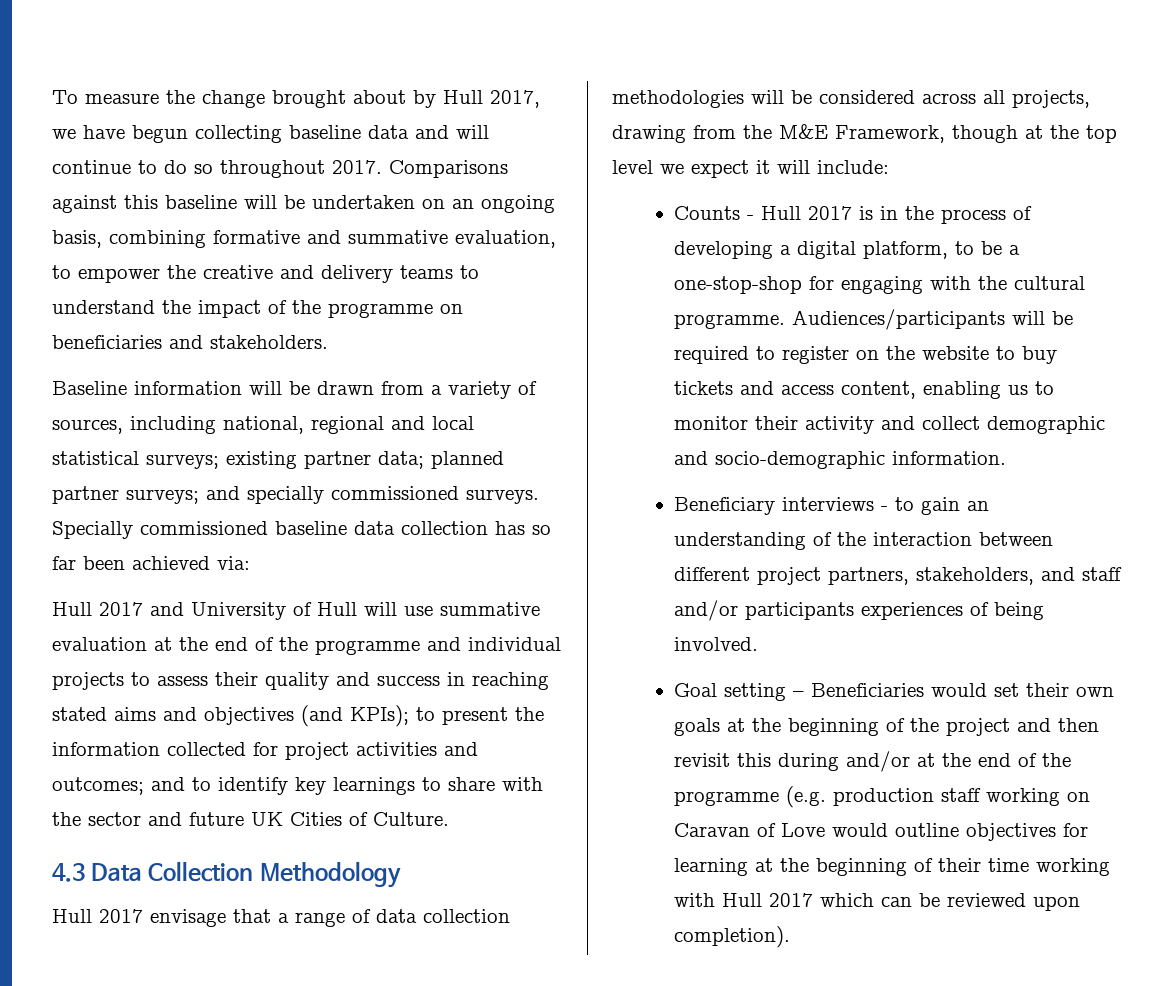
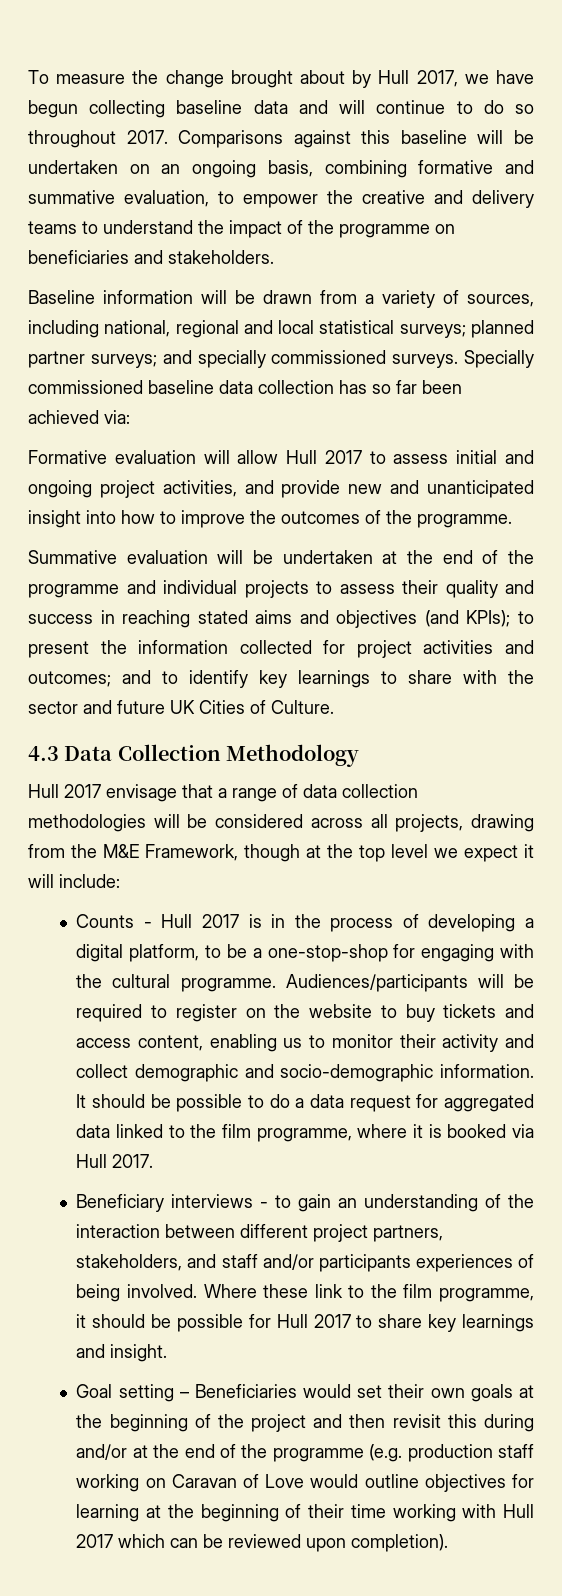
[226,451,424,469] existing partner data; -> (466, 331) none
[52,602,540,620] [52,637,147,651] Hull 2017 and University of Hull will use summative evaluation -> [28,450,534,464] [28,480,534,498] [28,510,512,528] [28,550,373,564] Formative evaluation will allow Hull 2017 to assess initial and ongoing project activities, and provide new and unanticipated insight into how to improve the outcomes of the programme. // Summative evaluation will be undertaken
(1007, 458) none -> [76,1094,534,1112] [76,1124,534,1142] [76,1154,154,1168] It should be possible to do a data request for aggregated data linked to the film programme, where it is booked via Hull 2017.
(759, 644) none -> [203,1284,534,1302] [76,1314,534,1332] [76,1344,168,1362] Where these link to the film programme, it should be possible for Hull 2017 to share key learnings and insight.

